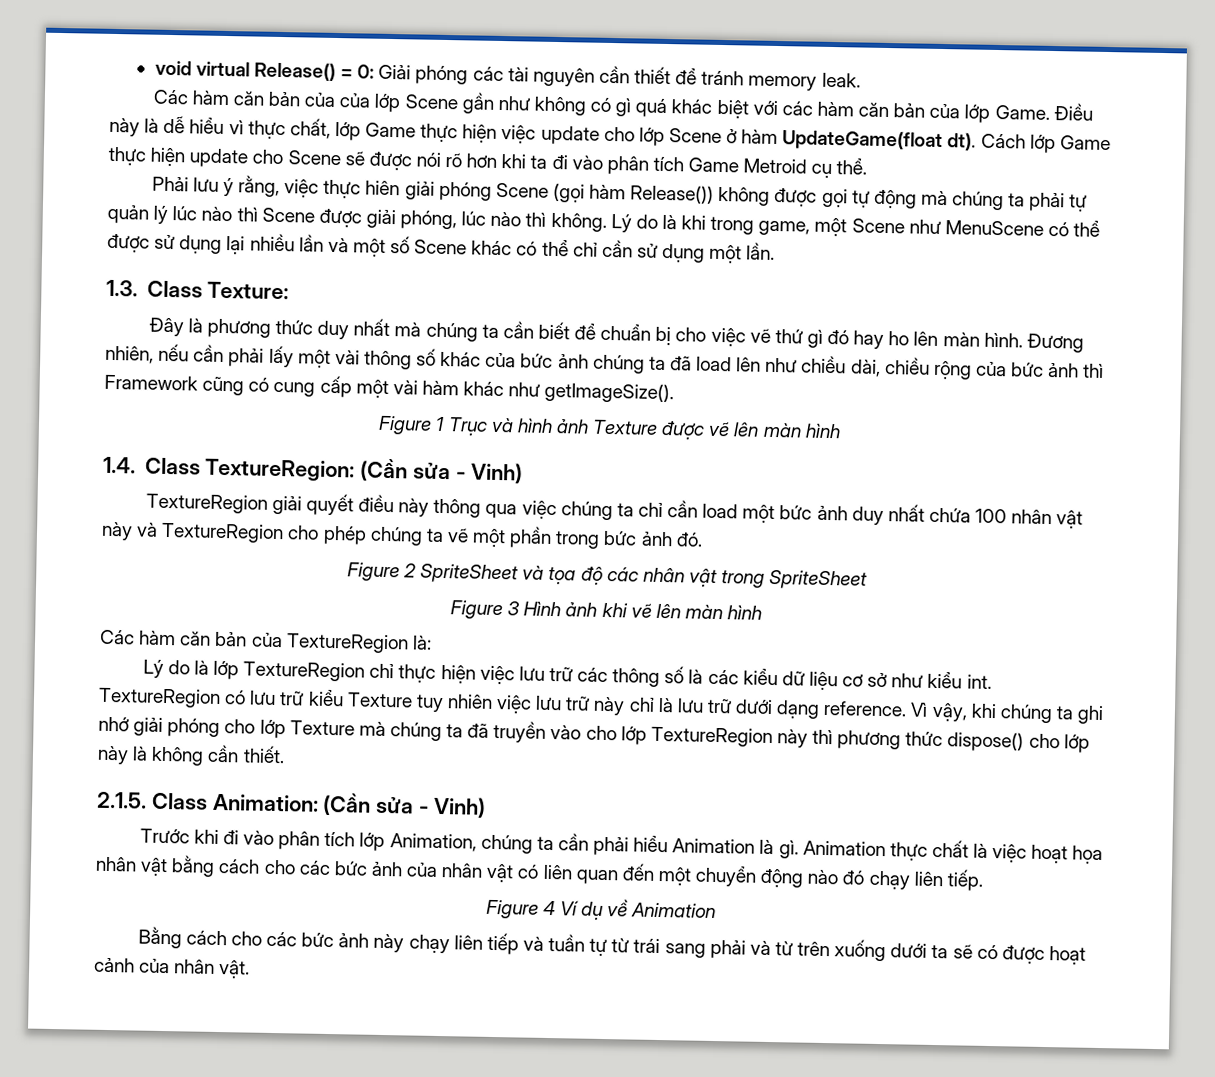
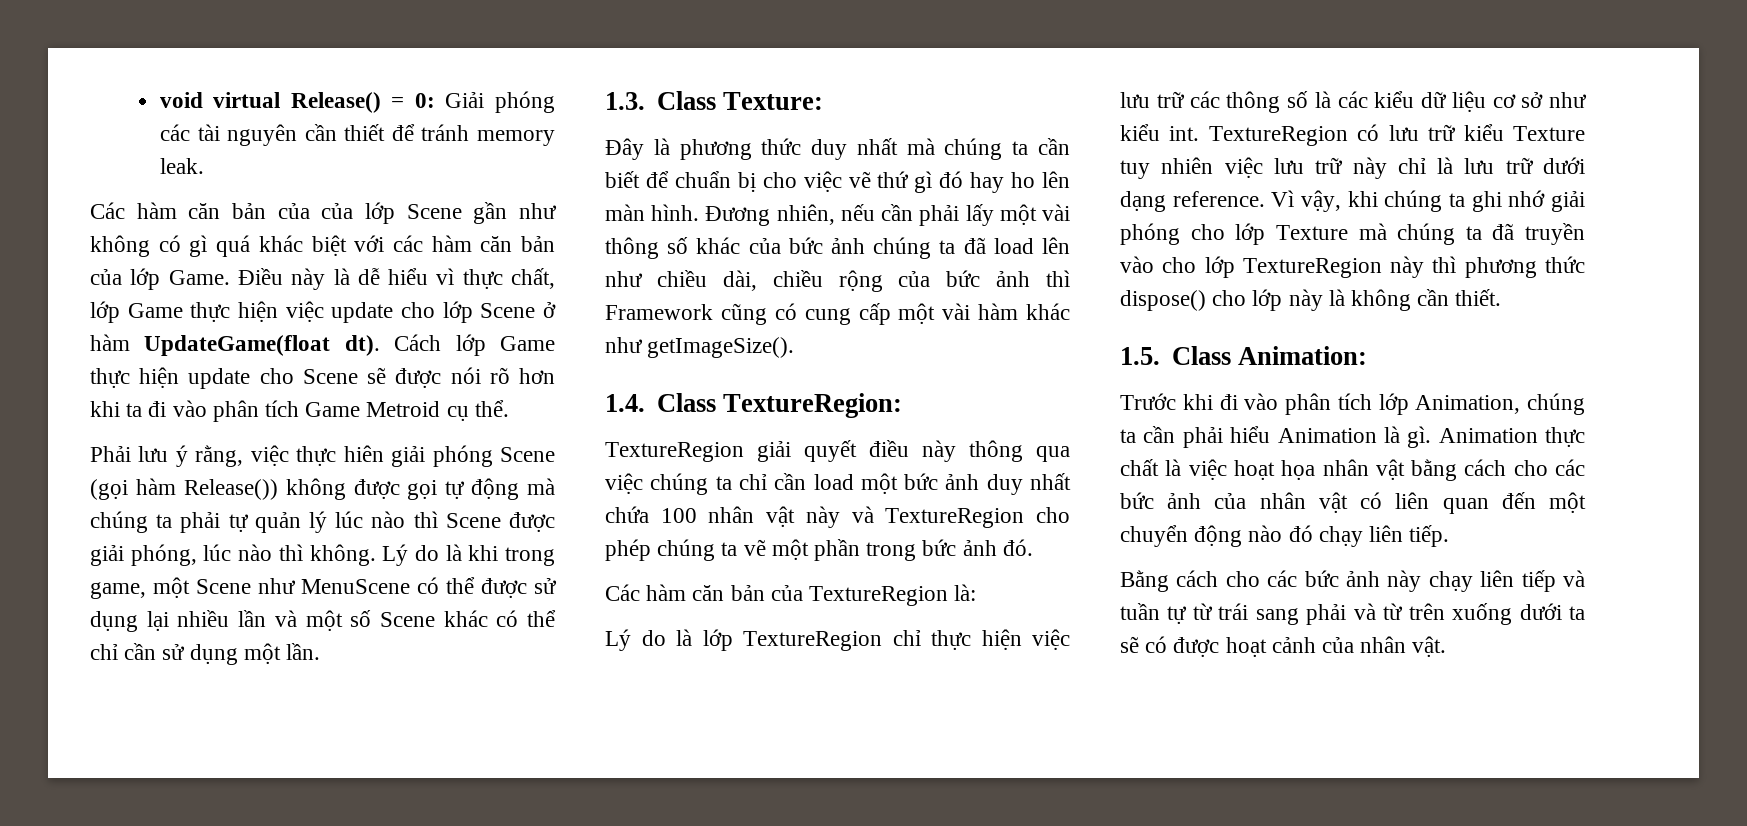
[378,415,841,440] // Figure 1 Trục và hình ảnh Texture được vẽ lên màn hình -> (795, 347) none
[360,458,523,484] (Cần sửa - Vinh) -> (902, 405) none
[346,562,869,590] [449,600,763,620] // Figure 2 SpriteSheet và tọa độ các nhân vật trong SpriteSheet // Figure 3 Hình ảnh khi vẽ lên màn hình -> (1033, 547) none
[97,791,147,809] 2.1.5. -> [1120,347,1160,365] 1.5.
[322,792,486,818] (Cần sửa - Vinh) -> (1367, 355) none
[485,899,717,921] // Figure 4 Ví dụ về Animation -> (1450, 536) none

